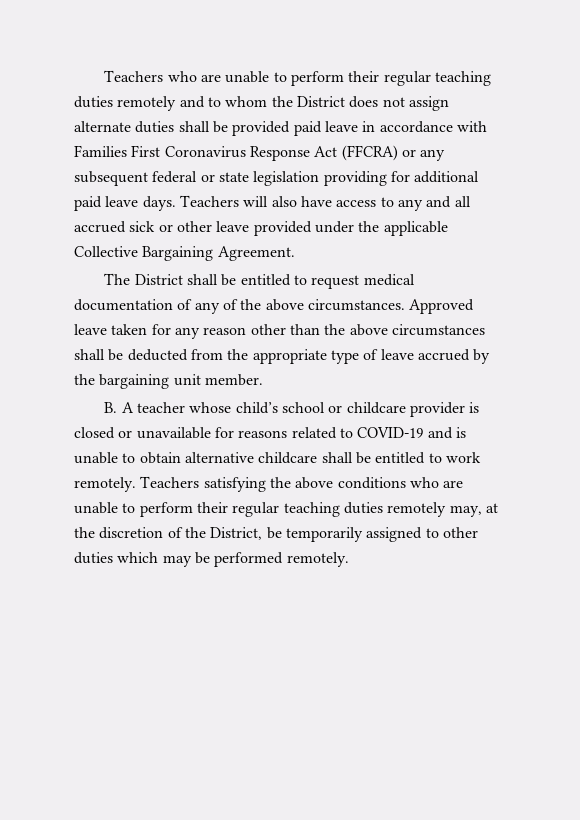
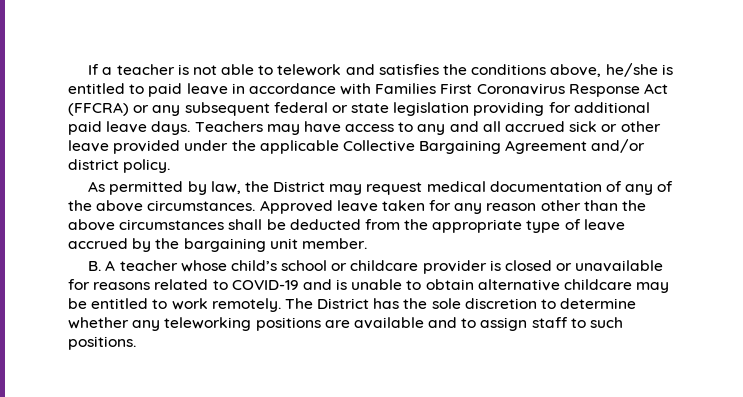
[104,70,491,86] [74,96,449,111] [74,121,291,136] Teachers who are unable to perform their regular teaching duties remotely and to whom the District does not assign alternate duties shall be provided -> [88,63,673,77] [68,83,145,94] If a teacher is not able to telework and satisfies the conditions above, he/she is entitled to
[243,196,297,207] will also -> [266,124,300,135] may
[217,246,295,261] [104,273,307,286] Agreement. // The District shall be entitled to -> [505,139,646,154] [68,159,171,173] [88,181,363,195] Agreement and/or district policy. // As permitted by law, the District may
[321,452,353,463] shall -> [636,282,670,293] may
[140,476,464,492] [74,502,498,517] [74,527,478,542] [74,552,349,567] Teachers satisfying the above conditions who are unable to perform their regular teaching duties remotely may, at the discretion of the District, be temporarily assigned to other duties which may be performed remotely. -> [284,298,637,309] [68,317,624,331] [68,336,136,350] The District has the sole discretion to determine whether any teleworking positions are available and to assign staff to such positions.

